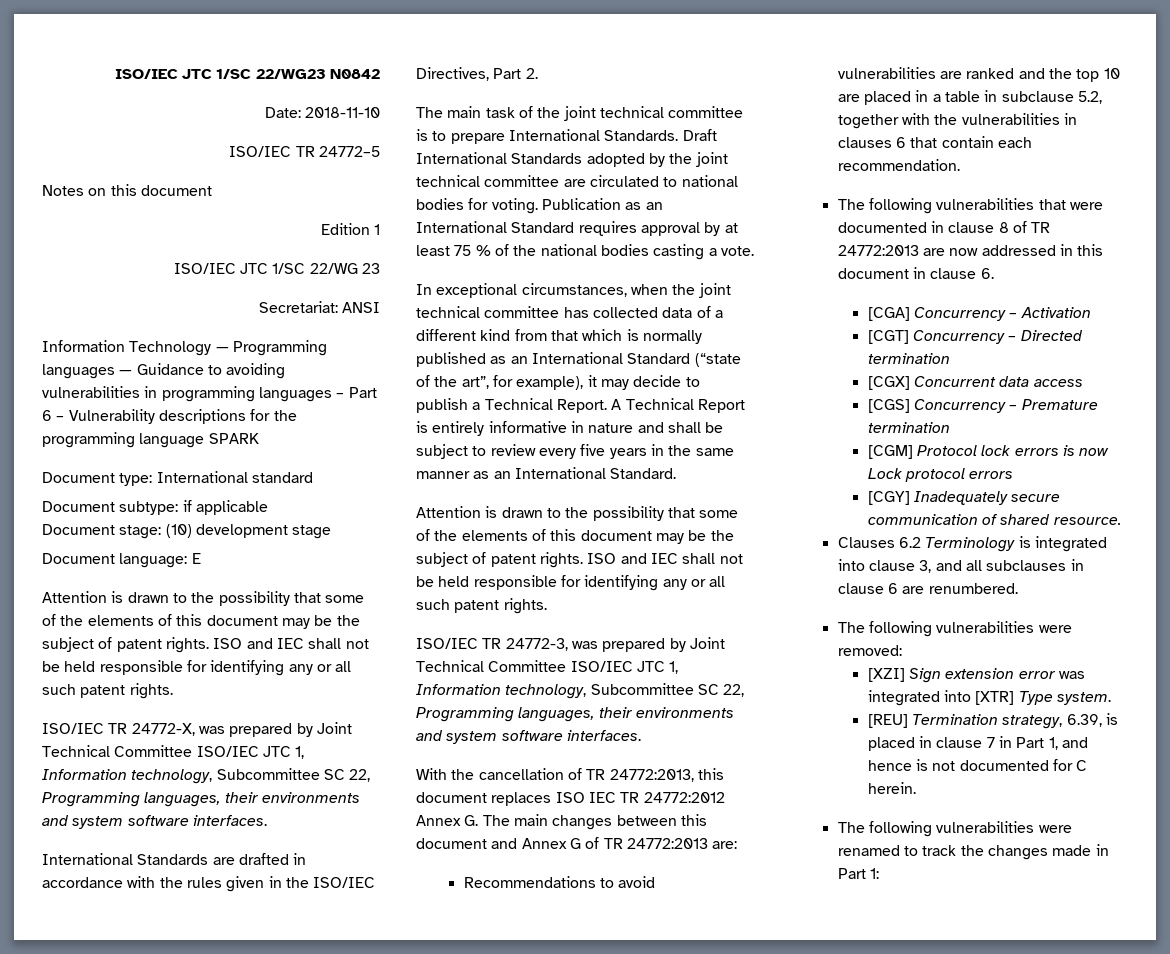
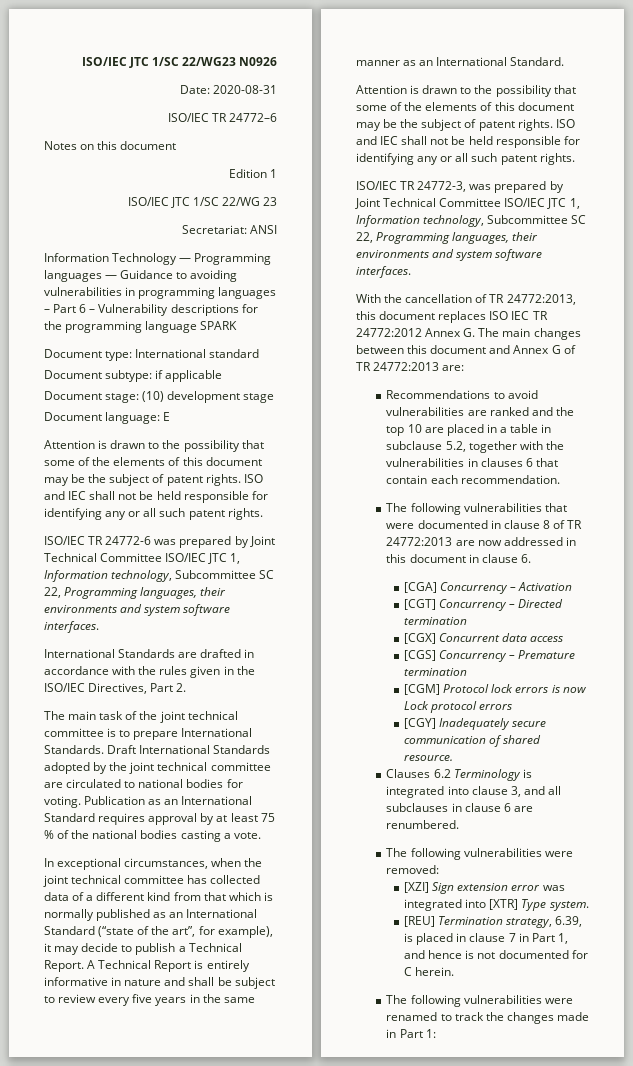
[330,69,380,79] N0842 -> [238,57,277,66] N0926
[305,107,380,118] [229,146,380,157] 2018-11-10 // ISO/IEC TR 24772–5 -> [212,85,277,94] [167,113,277,122] 2020-08-31 // ISO/IEC TR 24772–6
[131,723,195,736] 24772-X, -> [105,536,152,545] 24772-6

